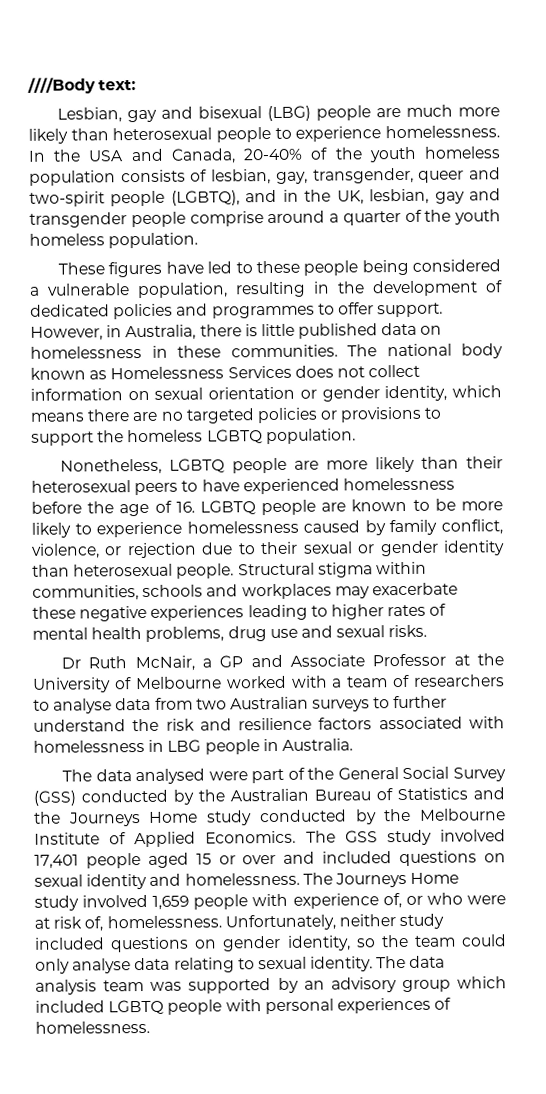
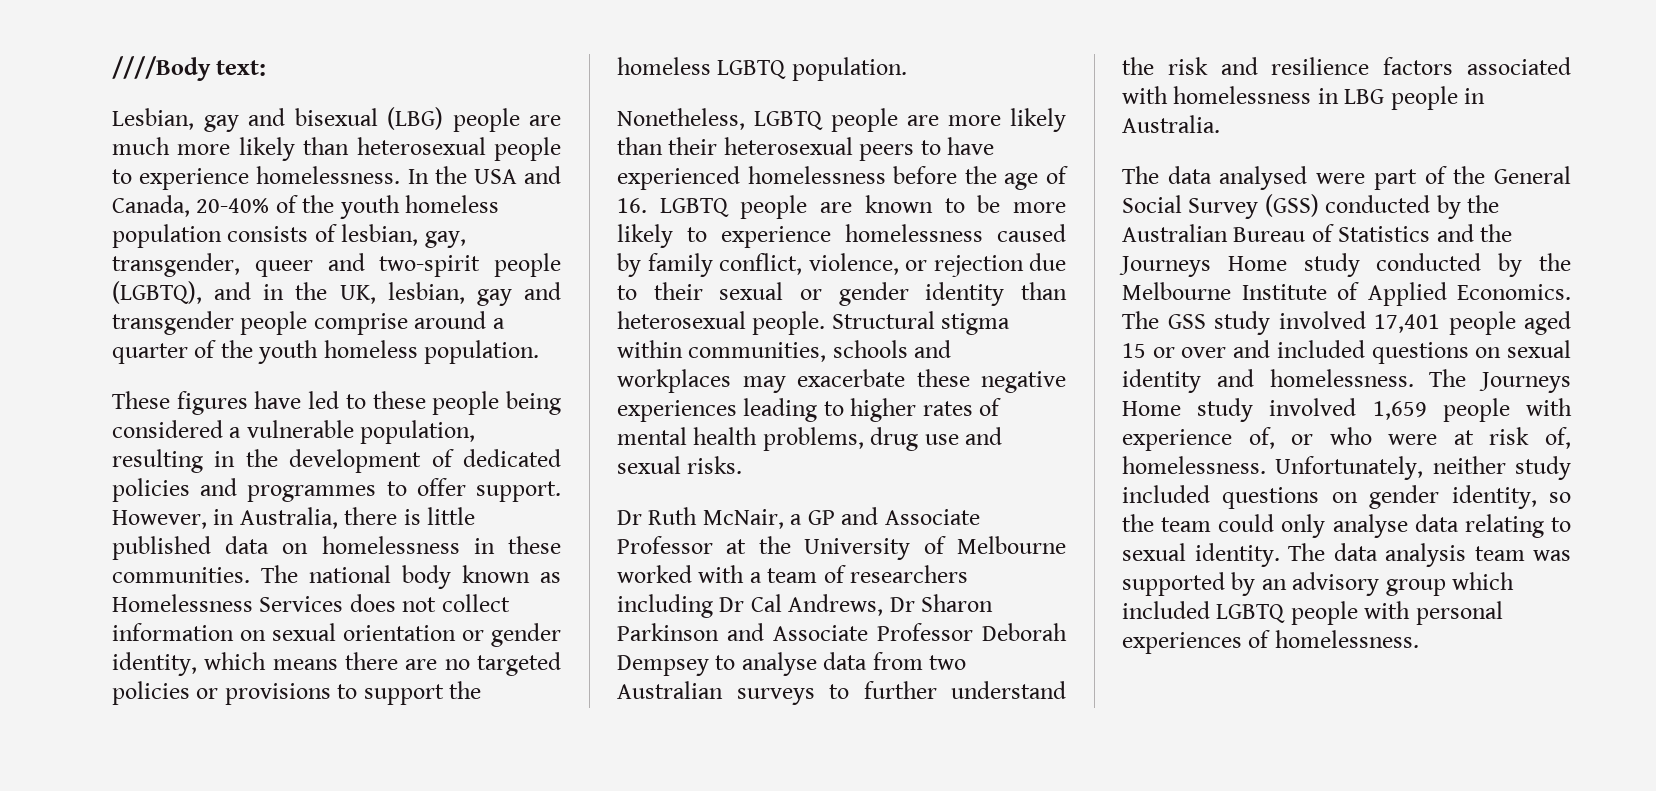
(505, 680) none -> [617,594,994,618] [617,623,1067,641] [617,655,709,676] including Dr Cal Andrews, Dr Sharon Parkinson and Associate Professor Deborah Dempsey

